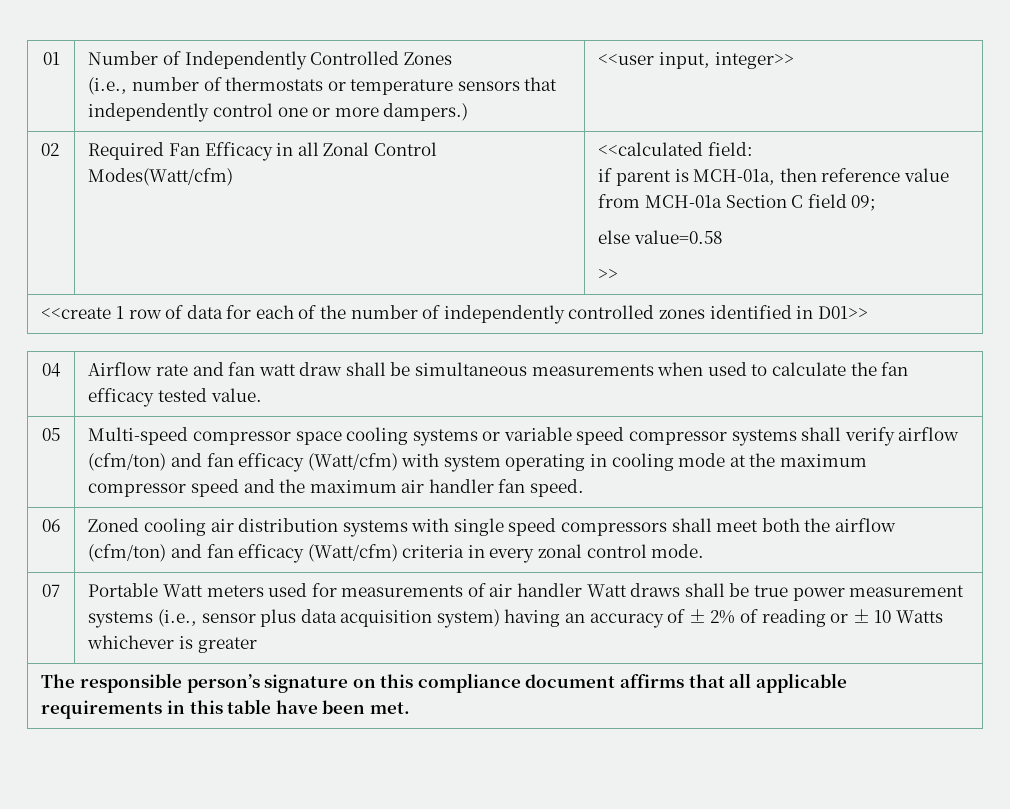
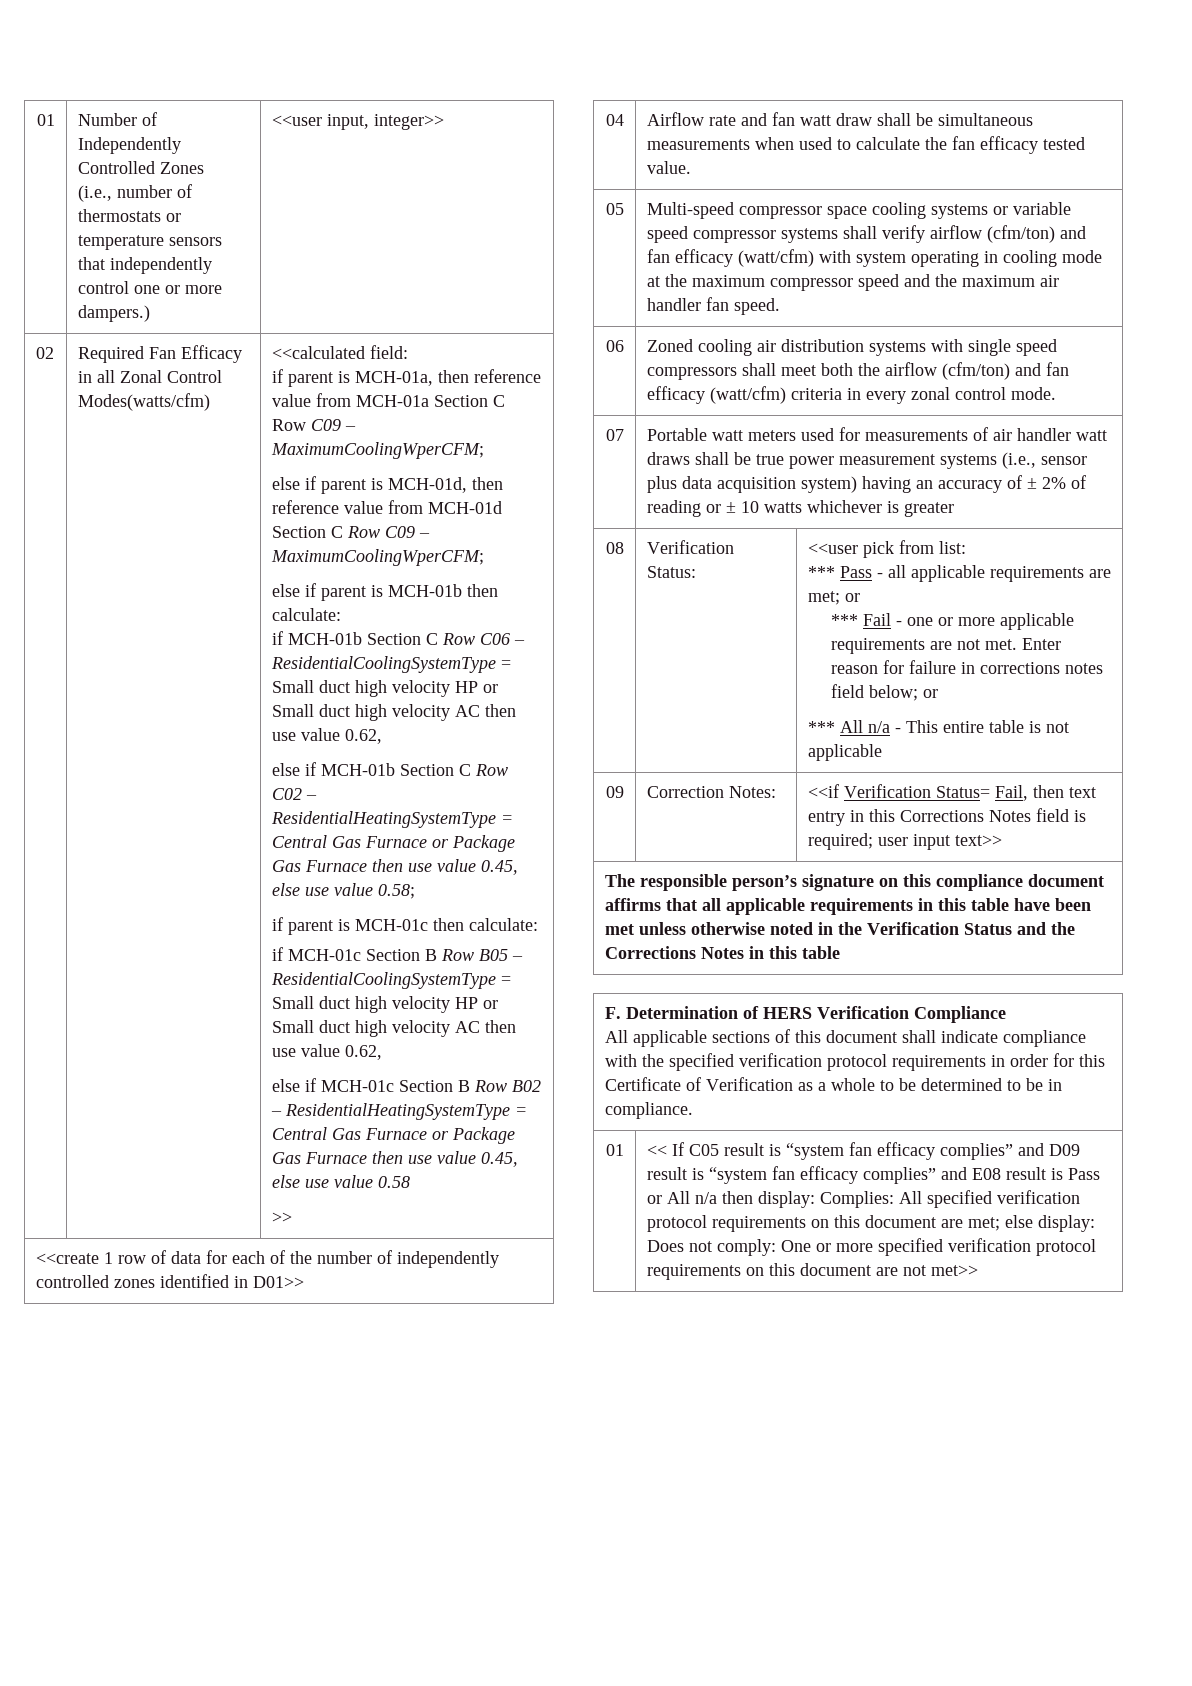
[88,168,234,186] Modes(Watt/cfm) -> [77,393,210,411] Modes(watts/cfm)
[807,194,877,211] [598,230,722,244] field 09; // else value=0.58 -> [271,419,356,431] [270,442,484,459] [271,476,503,494] [271,500,502,514] [271,526,430,538] [270,549,484,566] [271,583,498,601] [271,608,341,621] [271,631,525,645] [270,656,511,673] [271,680,498,697] [271,704,516,721] [271,728,382,744] [271,762,508,776] [271,788,317,800] [270,811,513,828] [271,835,515,852] [271,859,518,875] [271,883,415,899] [271,917,538,935] [271,947,523,961] [270,972,511,989] [271,996,498,1013] [271,1020,516,1037] [271,1044,382,1060] [271,1078,541,1092] [270,1103,527,1120] [271,1127,515,1144] [271,1151,518,1167] [271,1175,410,1188] Row C09 – MaximumCoolingWperCFM; // else if parent is MCH-01d, then reference value from MCH-01d Section C Row C09 – MaximumCoolingWperCFM; // else if parent is MCH-01b then calculate: // if MCH-01b Section C Row C06 – ResidentialCoolingSystemType = Small duct high velocity HP or Small duct high velocity AC then use value 0.62, // else if MCH-01b Section C Row C02 – ResidentialHeatingSystemType = Central Gas Furnace or Package Gas Furnace then use value 0.45, else use value 0.58; // if parent is MCH-01c then calculate: // if MCH-01c Section B Row B05 – ResidentialCoolingSystemType = Small duct high velocity HP or Small duct high velocity AC then use value 0.62, // else if MCH-01c Section B Row B02 – ResidentialHeatingSystemType = Central Gas Furnace or Package Gas Furnace then use value 0.45, else use value 0.58
[307,453,398,471] (Watt/cfm) -> [737,249,814,267] (watt/cfm)
[307,544,398,562] (Watt/cfm) -> [709,386,786,404] (watt/cfm)
[162,584,203,597] Watt -> [711,430,743,441] watt
[586,584,627,597] Watt -> [1075,430,1107,441] watt
[895,610,943,623] Watts -> [763,502,802,513] watts
(257, 645) none -> [605,542,624,554] [646,540,734,554] [646,566,696,578] [807,540,966,558] [807,565,1111,582] [807,591,860,605] [830,613,1074,630] [830,638,1061,654] [830,660,1103,674] [830,684,938,701] [807,720,1069,733] [807,744,882,761] [605,786,624,798] [646,786,776,798] [807,784,1096,801] [807,808,1086,826] [807,833,1002,850] // 08 | Verification Status: | <<user pick from list: // *** Pass - all applicable requirements are met; or // *** Fail - one or more applicable requirements are not met. Enter reason for failure in corrections notes field below; or // *** All n/a - This entire table is not applicable // 09 | Correction Notes: | <<if Verification Status= Fail, then text entry in this Corrections Notes field is required; user input text>>
[369,702,410,714] met. -> [604,922,1075,935] [604,946,840,959] [604,1006,1006,1023] [604,1029,1086,1047] [604,1053,1105,1071] [604,1077,1062,1091] [604,1102,693,1119] [605,1144,624,1156] [646,1142,1080,1160] [646,1166,1100,1184] [646,1190,1080,1208] [646,1215,1095,1232] [646,1238,1096,1256] [646,1263,978,1280] met unless otherwise noted in the Verification Status and the Corrections Notes in this table // F. Determination of HERS Verification Compliance // All applicable sections of this document shall indicate compliance with the specified verification protocol requirements in order for this Certificate of Verification as a whole to be determined to be in compliance. // 01 | << If C05 result is “system fan efficacy complies” and D09 result is “system fan efficacy complies” and E08 result is Pass or All n/a then display: Complies: All specified verification protocol requirements on this document are met; else display: Does not comply: One or more specified verification protocol requirements on this document are not met>>

